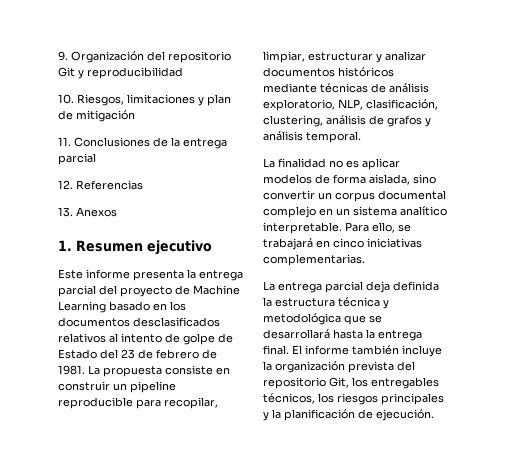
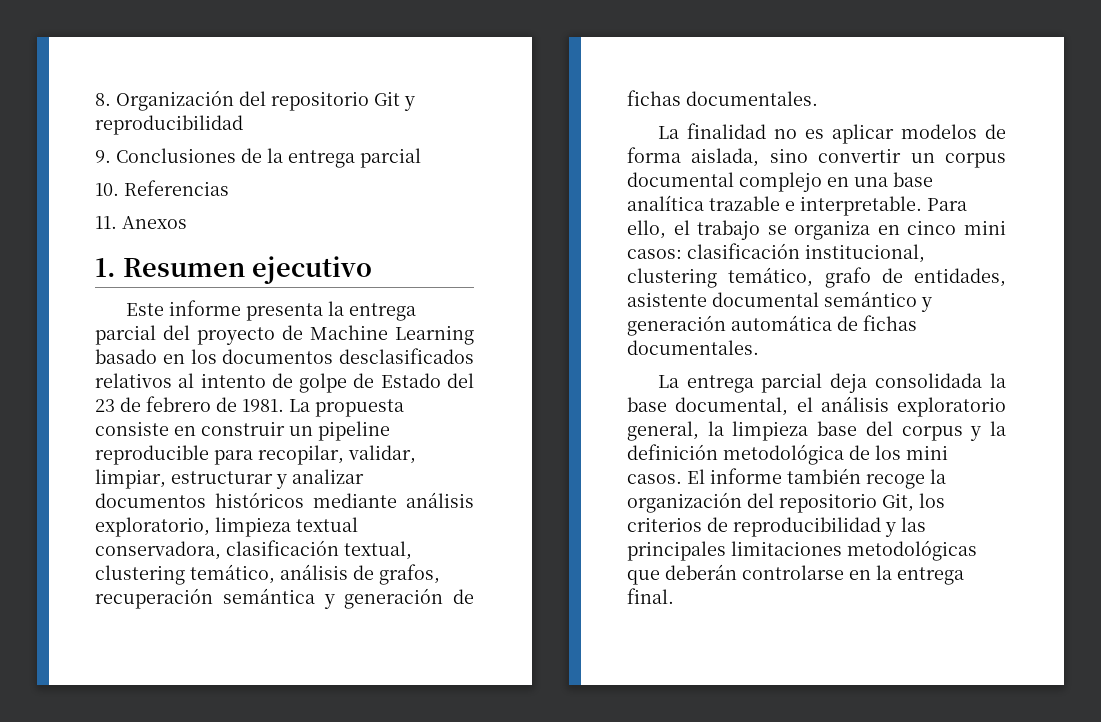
[58,51,68,61] 9. -> [95,93,111,106] 8.
[58,94,231,106] [58,110,135,122] [58,137,71,146] 10. Riesgos, limitaciones y plan de mitigación // 11. -> [95,150,111,163] 9.
[58,180,73,189] 12. -> [95,183,119,196] 10.
[58,207,73,217] 13. -> [95,216,117,229] 11.
(218, 403) none -> [348,445,416,464] validar,
[320,83,429,93] [263,99,438,111] [263,115,431,127] [263,131,361,143] técnicas de análisis exploratorio, NLP, clasificación, clustering, análisis de grafos y análisis temporal. -> [406,492,474,508] [95,517,358,537] [95,540,412,560] [95,564,440,585] [95,588,474,609] [627,90,818,106] análisis exploratorio, limpieza textual conservadora, clasificación textual, clustering temático, análisis de grafos, recuperación semántica y generación de fichas documentales.
[336,206,447,216] [263,222,411,234] [263,238,422,250] [263,254,365,266] [263,281,439,293] [263,297,389,309] [263,313,382,325] [263,329,422,341] [263,345,289,355] un sistema analítico interpretable. Para ello, se trabajará en cinco iniciativas complementarias. // La entrega parcial deja definida la estructura técnica y metodológica que se desarrollará hasta la entrega final. -> [854,172,933,187] [627,195,967,216] [627,220,1006,240] [627,243,925,263] [627,267,1006,288] [627,291,932,312] [627,315,917,336] [627,340,759,355] [657,373,1006,393] [627,396,1006,417] [627,421,1006,441] [627,444,948,465] [627,474,682,484] una base analítica trazable e interpretable. Para ello, el trabajo se organiza en cinco mini casos: clasificación institucional, clustering temático, grafo de entidades, asistente documental semántico y generación automática de fichas documentales. // La entrega parcial deja consolidada la base documental, el análisis exploratorio general, la limpieza base del corpus y la definición metodológica de los mini casos.
[402,345,442,357] incluye -> [866,474,925,489] recoge
[348,361,394,373] prevista -> (742, 502) none
[371,377,439,389] [263,393,444,405] [263,409,434,421] entregables técnicos, los riesgos principales y la planificación de ejecución. -> [627,517,926,537] [627,540,977,561] [627,564,964,585] [627,588,674,604] criterios de reproducibilidad y las principales limitaciones metodológicas que deberán controlarse en la entrega final.

